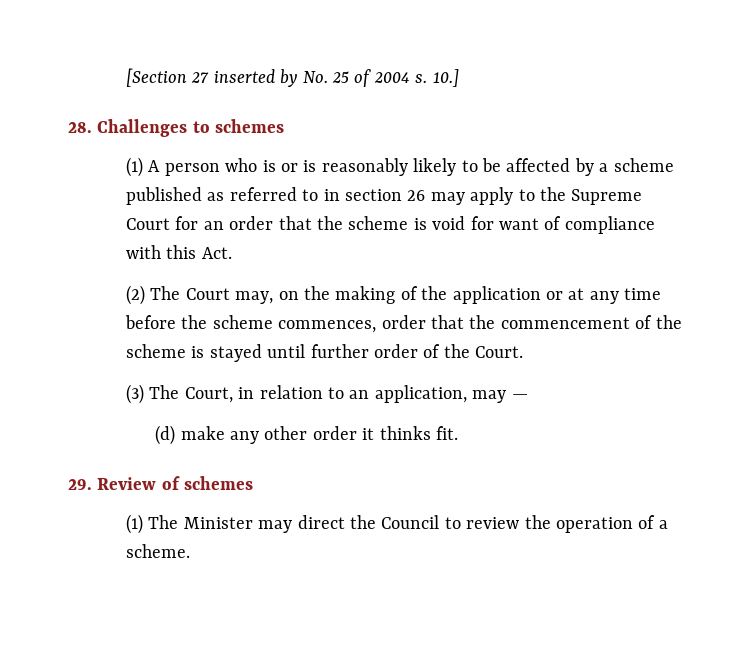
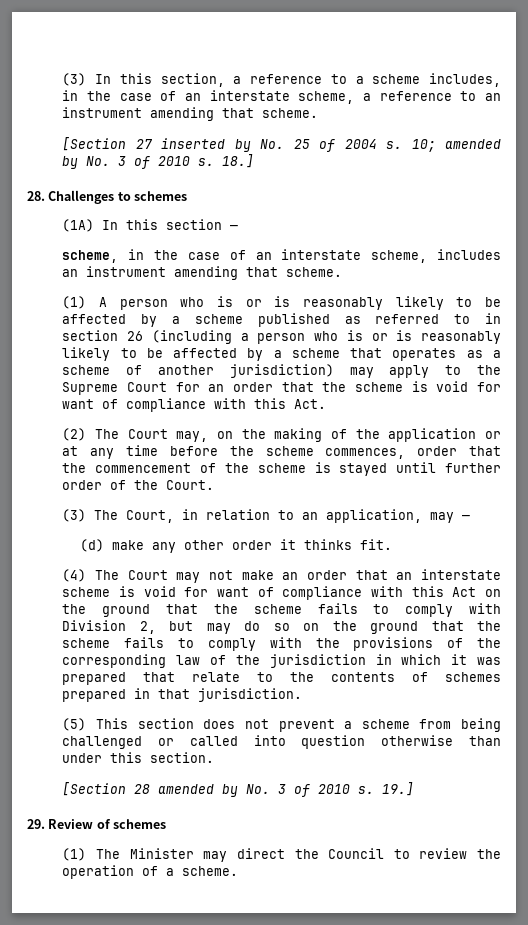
(126, 77) none -> [62,73,501,87] [62,90,501,104] [62,107,319,121] (3) In this section, a reference to a scheme includes, in the case of an interstate scheme, a reference to an instrument amending that scheme. //
[432,69,459,87] [68,119,285,137] 10.] // 28. Challenges to schemes -> [411,139,502,152] [62,154,255,169] [27,190,188,204] [62,219,239,232] [62,249,502,263] [62,266,343,280] 10; amended by No. 3 of 2010 s. 18.] // 28. Challenges to schemes // (1A) In this section — // scheme, in the case of an interstate scheme, includes an instrument amending that scheme.
(426, 195) none -> [151,330,501,344] [62,347,502,361] [62,364,334,378] (including a person who is or is reasonably likely to be affected by a scheme that operates as a scheme of another jurisdiction)
(458, 433) none -> [62,569,501,583] [62,586,501,600] [62,603,502,617] [62,620,502,634] [62,637,502,651] [62,654,502,668] [62,672,501,685] [62,688,303,702] [62,718,501,732] [62,735,501,749] [62,752,215,763] [62,782,415,797] // (4) The Court may not make an order that an interstate scheme is void for want of compliance with this Act on the ground that the scheme fails to comply with Division 2, but may do so on the ground that the scheme fails to comply with the provisions of the corresponding law of the jurisdiction in which it was prepared that relate to the contents of schemes prepared in that jurisdiction. // (5) This section does not prevent a scheme from being challenged or called into question otherwise than under this section. // [Section 28 amended by No. 3 of 2010 s. 19.]

